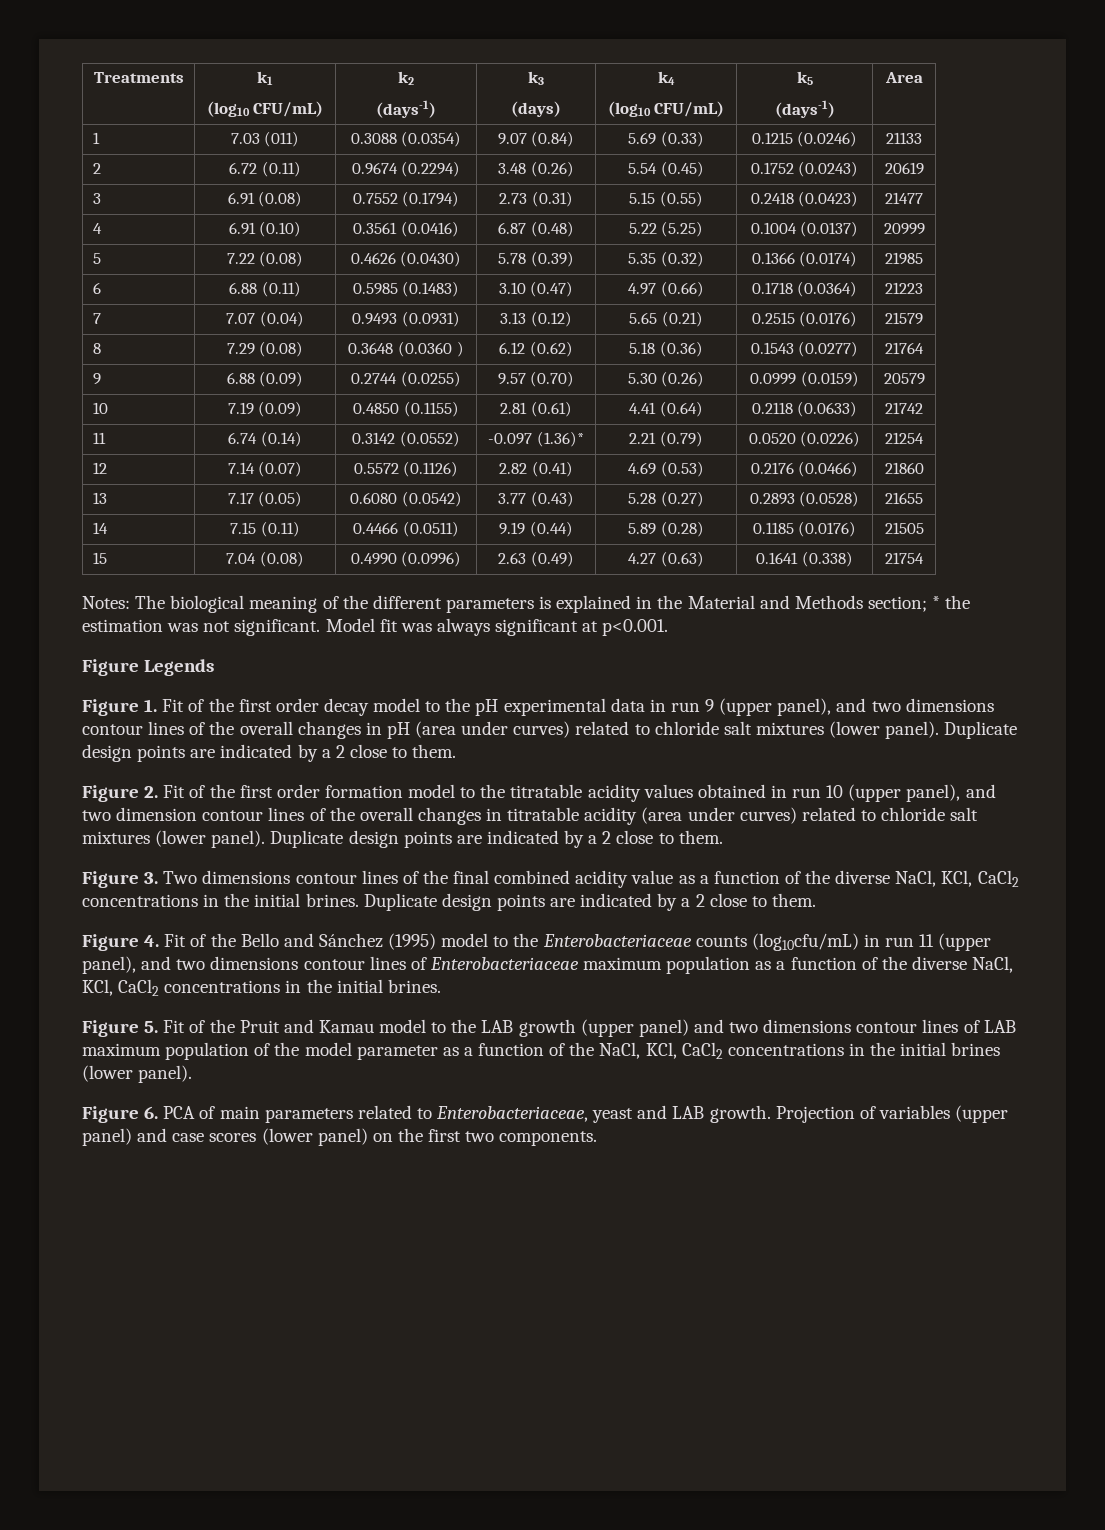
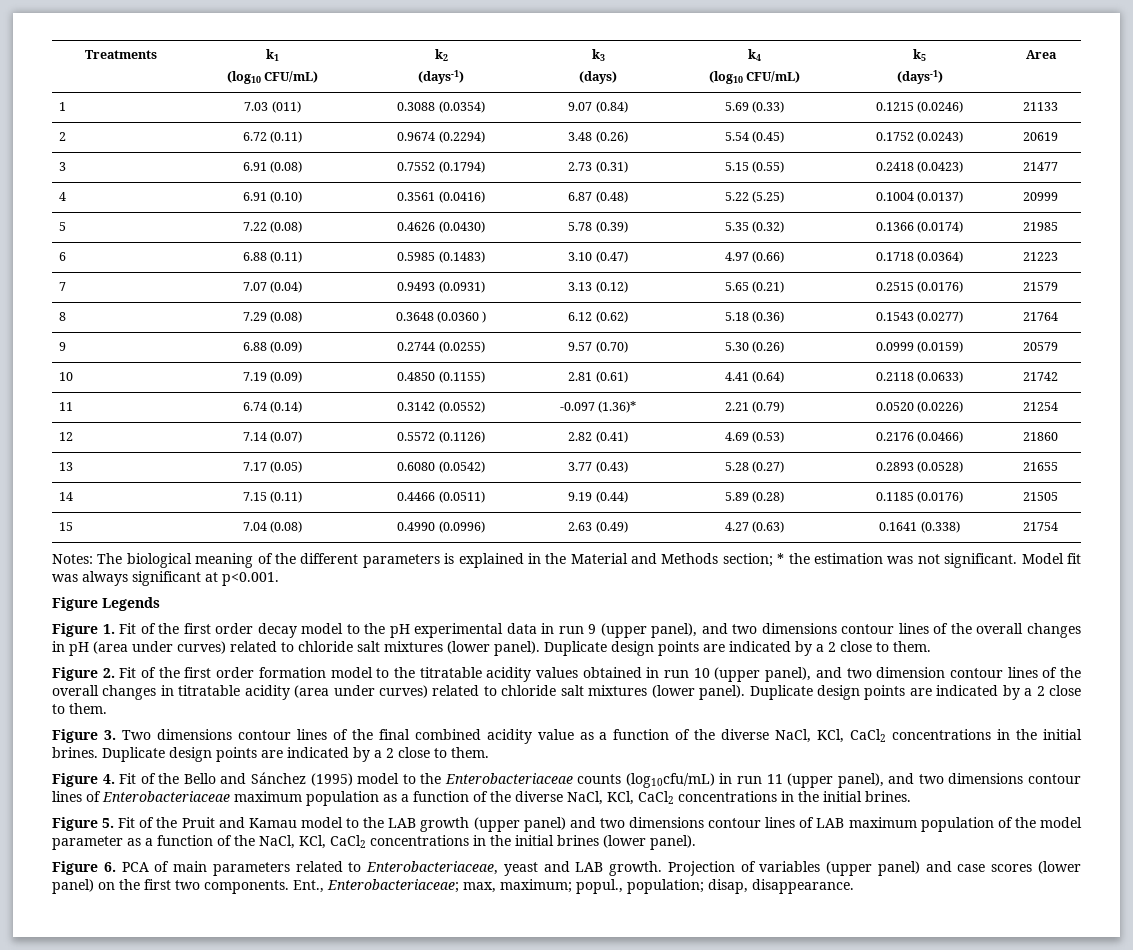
(598, 1138) none -> [293,879,854,894] Ent., Enterobacteriaceae; max, maximum; popul., population; disap, disappearance.

